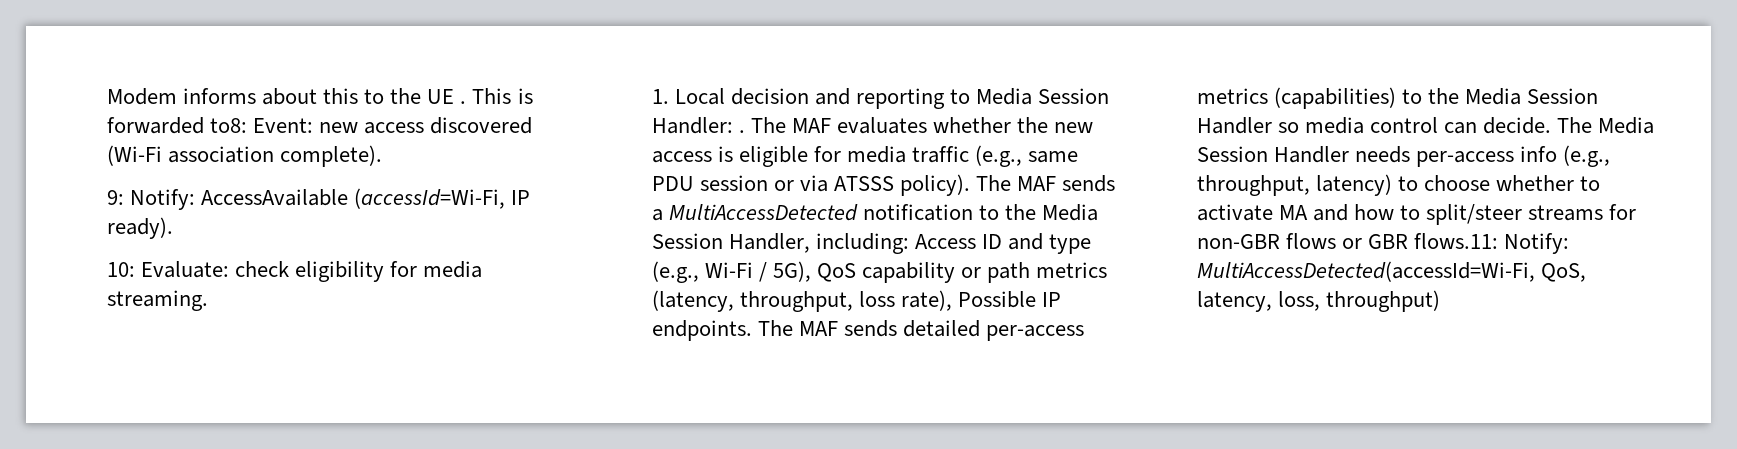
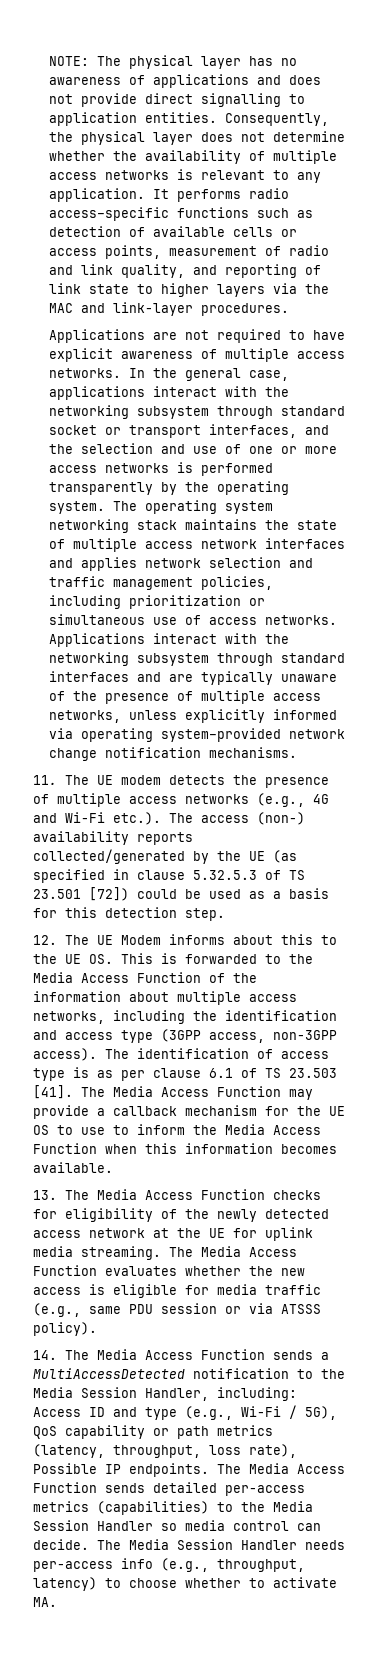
(106, 96) none -> [48,55,297,69] [48,74,321,88] [48,93,305,107] [48,112,329,126] [48,131,345,145] [48,150,337,164] [48,169,321,183] [48,188,289,202] [48,207,313,221] [48,226,297,237] [48,245,329,259] [48,264,321,278] [48,283,329,297] [48,302,289,316] [48,329,345,343] [48,348,345,362] [48,368,289,381] [48,386,289,400] [48,405,345,419] [48,424,329,438] [48,443,337,454] [48,462,273,476] [48,481,289,495] [48,500,273,514] [48,519,337,533] [48,538,345,552] [48,557,313,571] [48,576,273,590] [48,595,265,609] [48,614,337,625] [48,633,289,647] [48,652,345,666] [48,671,337,685] [48,690,321,704] [48,709,337,723] [48,728,345,742] [48,747,297,761] [33,775,330,788] [33,793,330,807] [33,812,306,825] [33,831,194,845] [33,849,298,864] [33,869,306,883] [33,887,330,901] [33,907,226,921] [33,935,114,945] NOTE: The physical layer has no awareness of applications and does not provide direct signalling to application entities. Consequently, the physical layer does not determine whether the availability of multiple access networks is relevant to any application. It performs radio access–specific functions such as detection of available cells or access points, measurement of radio and link quality, and reporting of link state to higher layers via the MAC and link-layer procedures. // Applications are not required to have explicit awareness of multiple access networks. In the general case, applications interact with the networking subsystem through standard socket or transport interfaces, and the selection and use of one or more access networks is performed transparently by the operating system. The operating system networking stack maintains the state of multiple access network interfaces and applies network selection and traffic management policies, including prioritization or simultaneous use of access networks. Applications interact with the networking subsystem through standard interfaces and are typically unaware of the presence of multiple access networks, unless explicitly informed via operating system–provided network change notification mechanisms. // 11. The UE modem detects the presence of multiple access networks (e.g., 4G and Wi-Fi etc.). The access (non-) availability reports collected/generated by the UE (as specified in clause 5.32.5.3 of TS 23.501 [72]) could be used as a basis for this detection step. // 12. The UE
[460,101,467,104] . -> [89,954,114,964] OS.
[209,117,533,134] [106,145,382,167] [106,188,531,210] [106,217,173,239] [106,261,483,282] [106,290,208,311] [651,88,1110,109] [651,117,832,134] to8: Event: new access discovered (Wi-Fi association complete). // 9: Notify: AccessAvailable (accessId=Wi-Fi, IP ready). // 10: Evaluate: check eligibility for media streaming. // 1. Local decision and reporting to Media Session Handler: . The MAF -> [265,954,314,964] [33,972,258,983] [33,991,298,1005] [33,1010,338,1024] [33,1029,338,1043] [33,1048,330,1061] [33,1067,338,1081] [33,1085,314,1100] [33,1105,346,1119] [33,1124,322,1135] [33,1143,338,1154] [33,1162,114,1173] [33,1189,322,1200] [33,1208,330,1222] [33,1227,314,1241] [33,1246,298,1260] [33,1265,98,1276] to the Media Access Function of the information about multiple access networks, including the identification and access type (3GPP access, non-3GPP access). The identification of access type is as per clause 6.1 of TS 23.503 [41]. The Media Access Function may provide a callback mechanism for the UE OS to use to inform the Media Access Function when this information becomes available. // 13. The Media Access Function checks for eligibility of the newly detected access network at the UE for uplink media streaming. The Media Access Function
[976,175,1057,191] The MAF -> [33,1349,266,1360] // 14. The Media Access Function
[798,321,838,336] MAF -> [249,1463,346,1474] [33,1482,98,1493] Media Access Function
[1278,204,1637,225] [1196,233,1570,254] [1196,261,1586,282] [1196,290,1440,312] MA and how to split/steer streams for non-GBR flows or GBR flows.11: Notify: MultiAccessDetected(accessId=Wi-Fi, QoS, latency, loss, throughput) -> [33,1597,58,1607] MA.

